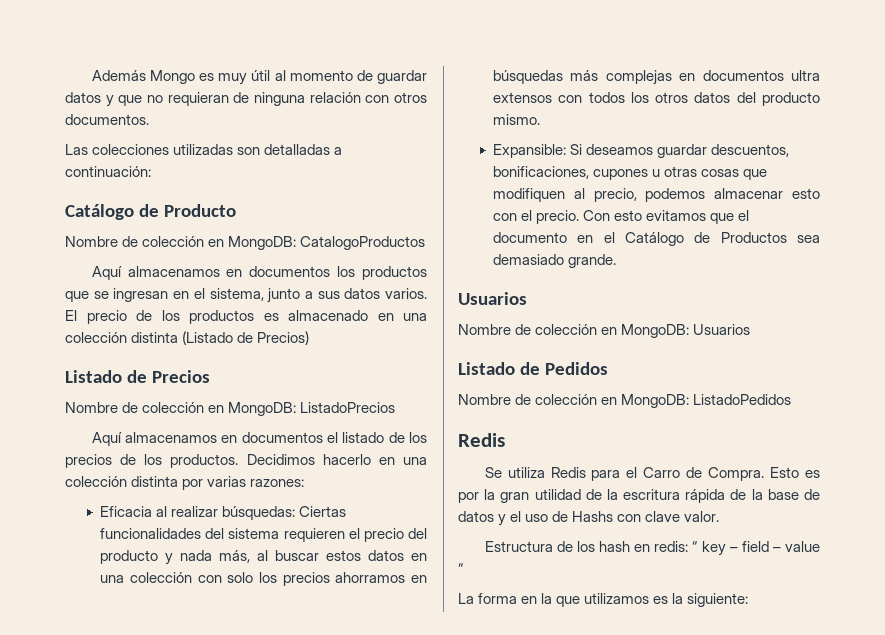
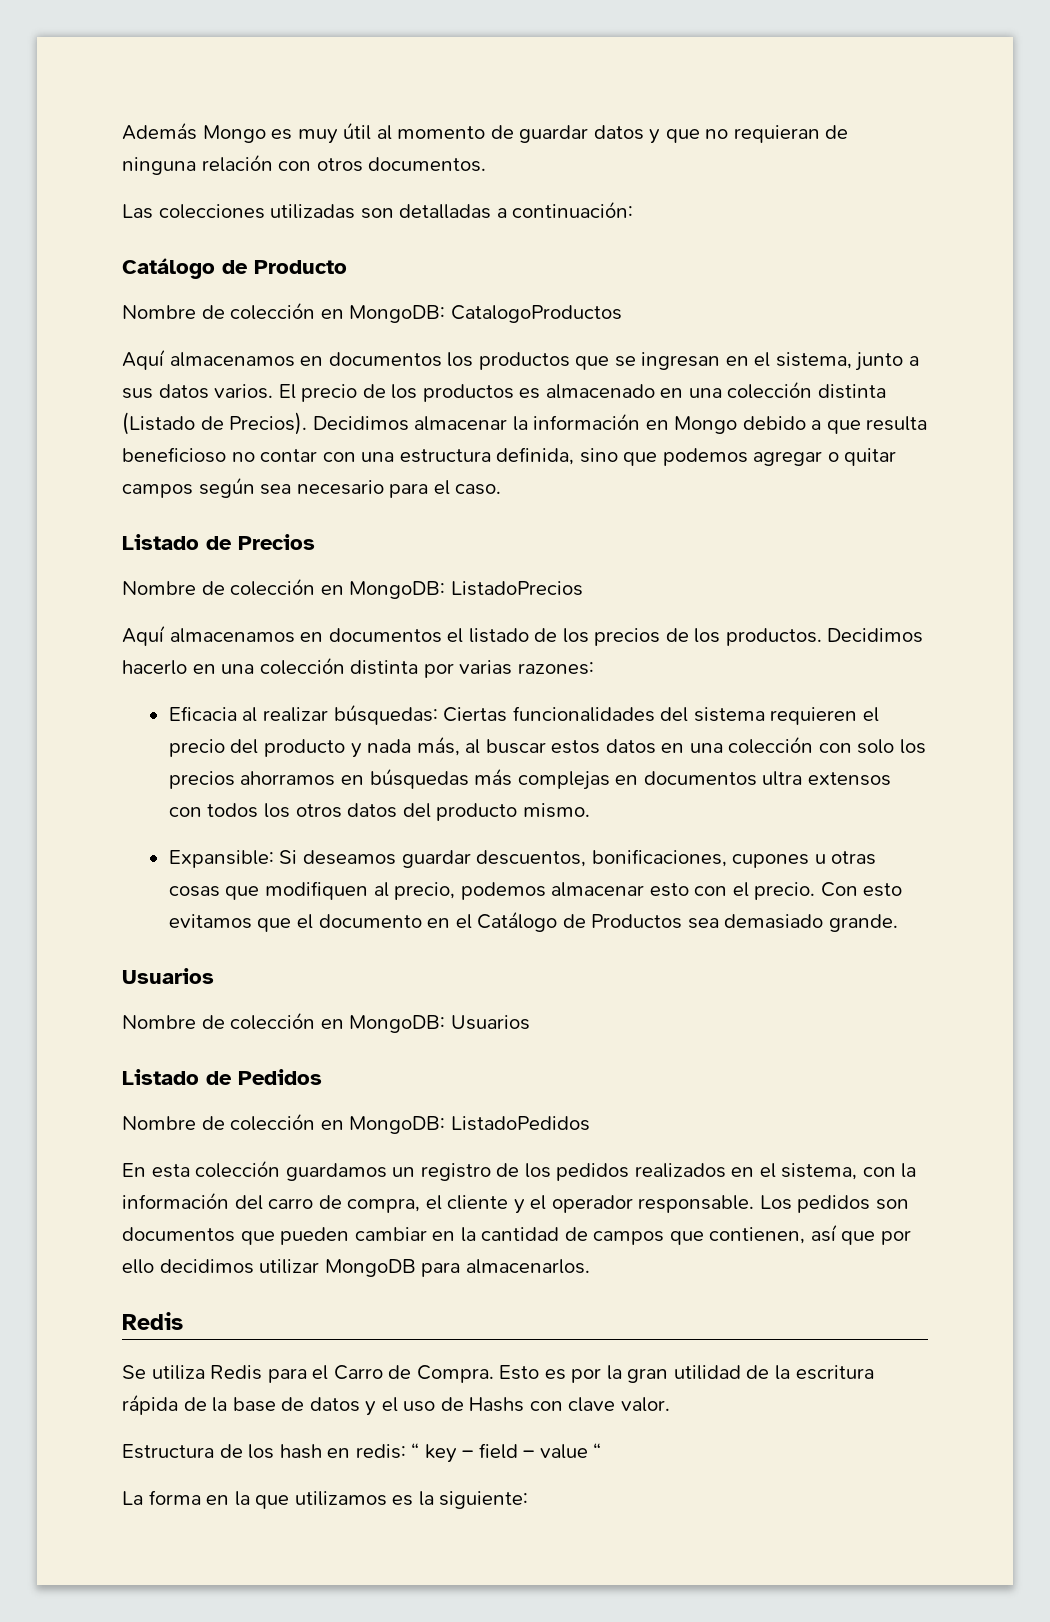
[257,331,310,345] Precios) -> [229,412,928,435] [122,447,897,466] [122,477,502,498] Precios). Decidimos almacenar la información en Mongo debido a que resulta beneficioso no contar con una estructura definida, sino que podemos agregar o quitar campos según sea necesario para el caso.
(792, 399) none -> [122,1160,917,1181] [122,1192,909,1214] [122,1224,911,1245] [122,1259,590,1277] // En esta colección guardamos un registro de los pedidos realizados en el sistema, con la información del carro de compra, el cliente y el operador responsable. Los pedidos son documentos que pueden cambiar en la cantidad de campos que contienen, así que por ello decidimos utilizar MongoDB para almacenarlos.

